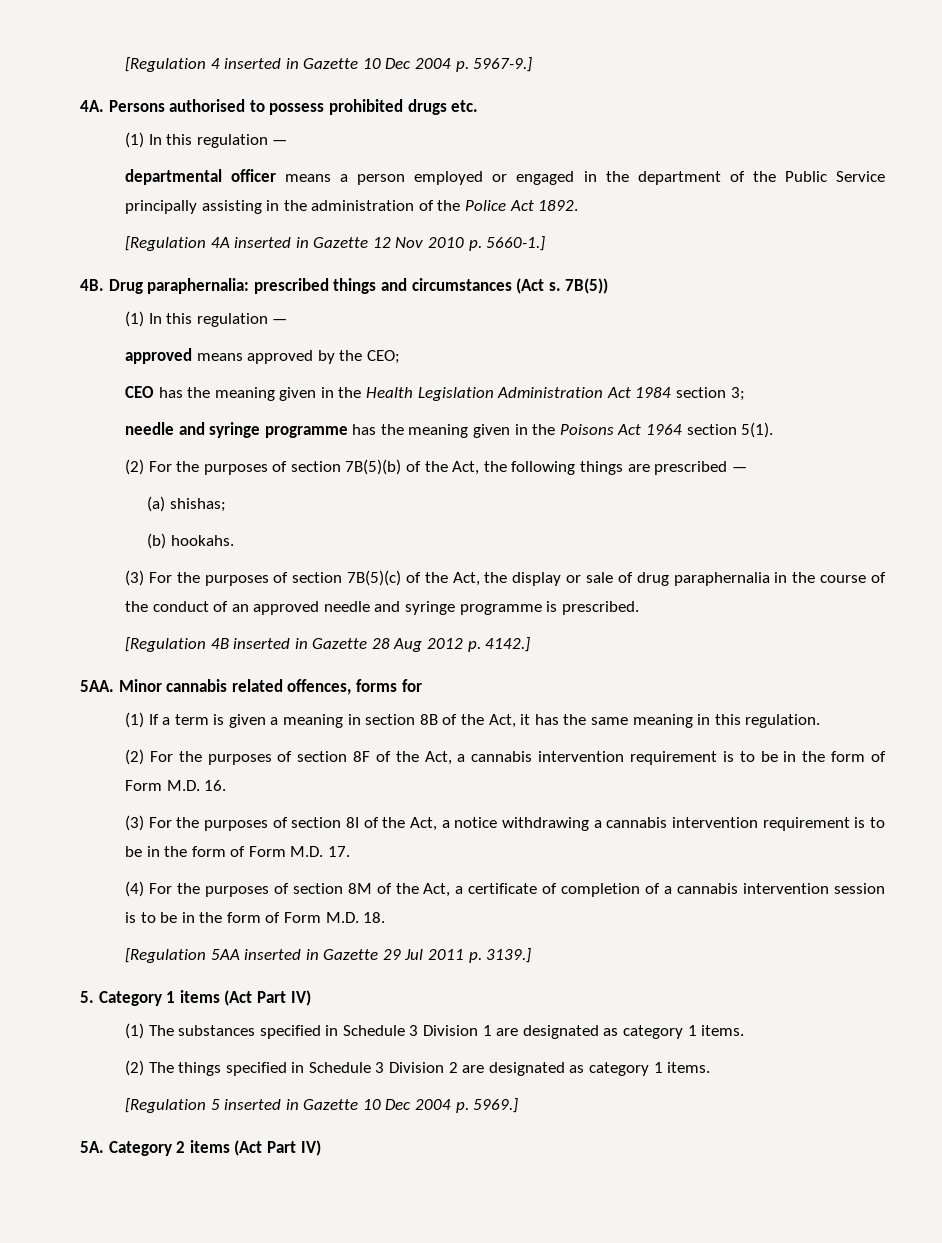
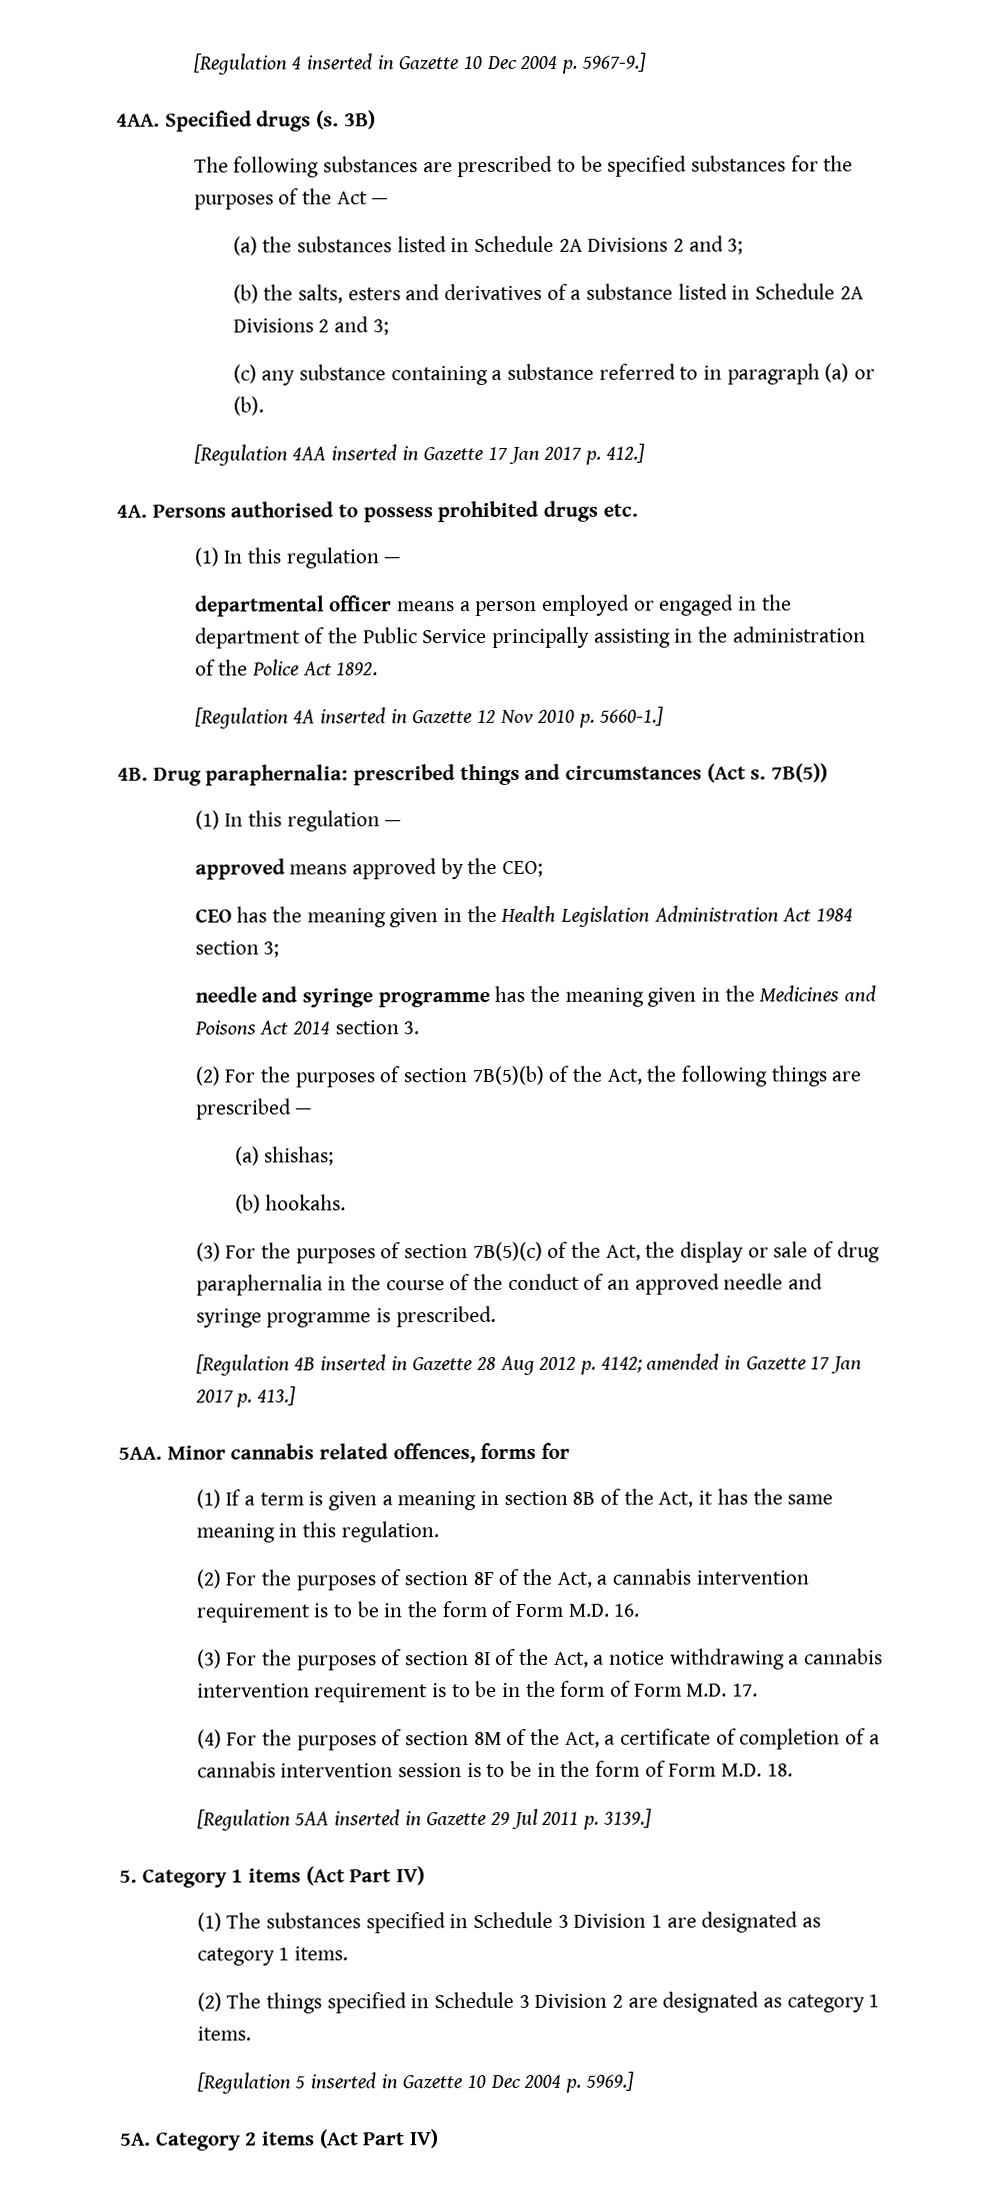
(533, 64) none -> [116,110,376,132] [193,155,854,178] [193,188,389,210] [232,235,744,256] [232,283,864,304] [232,316,389,336] [232,363,876,386] [232,396,264,416] [193,443,645,466] // 4AA. Specified drugs (s. 3B) // The following substances are prescribed to be specified substances for the purposes of the Act — // (a) the substances listed in Schedule 2A Divisions 2 and 3; // (b) the salts, esters and derivatives of a substance listed in Schedule 2A Divisions 2 and 3; // (c) any substance containing a substance referred to in paragraph (a) or (b). // [Regulation 4AA inserted in Gazette 17 Jan 2017 p. 412.]
[559,422,774,438] Poisons Act 1964 section 5(1). -> [759,985,877,1002] [193,1020,420,1035] Medicines and Poisons Act 2014 section 3.
[485,637,531,652] 4142.] -> [600,1353,863,1374] [194,1386,297,1408] 4142; amended in Gazette 17 Jan 2017 p. 413.]

